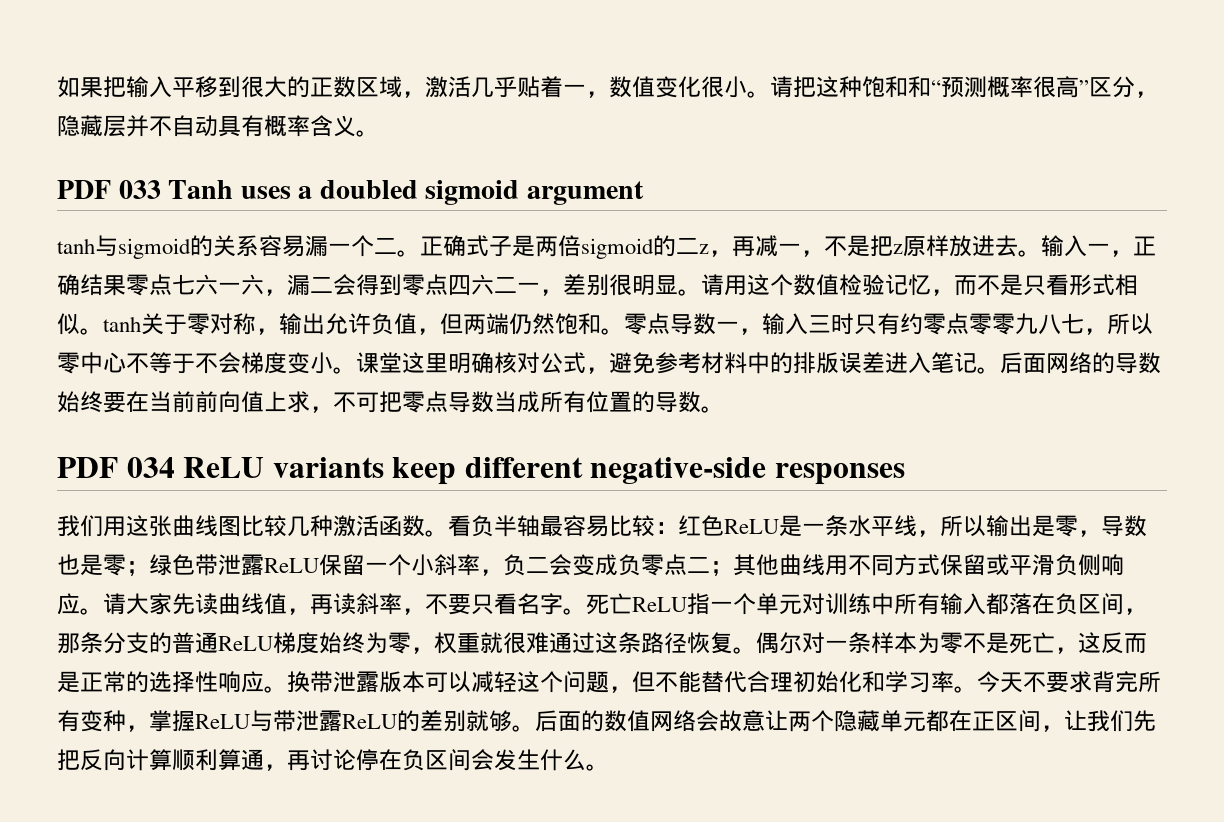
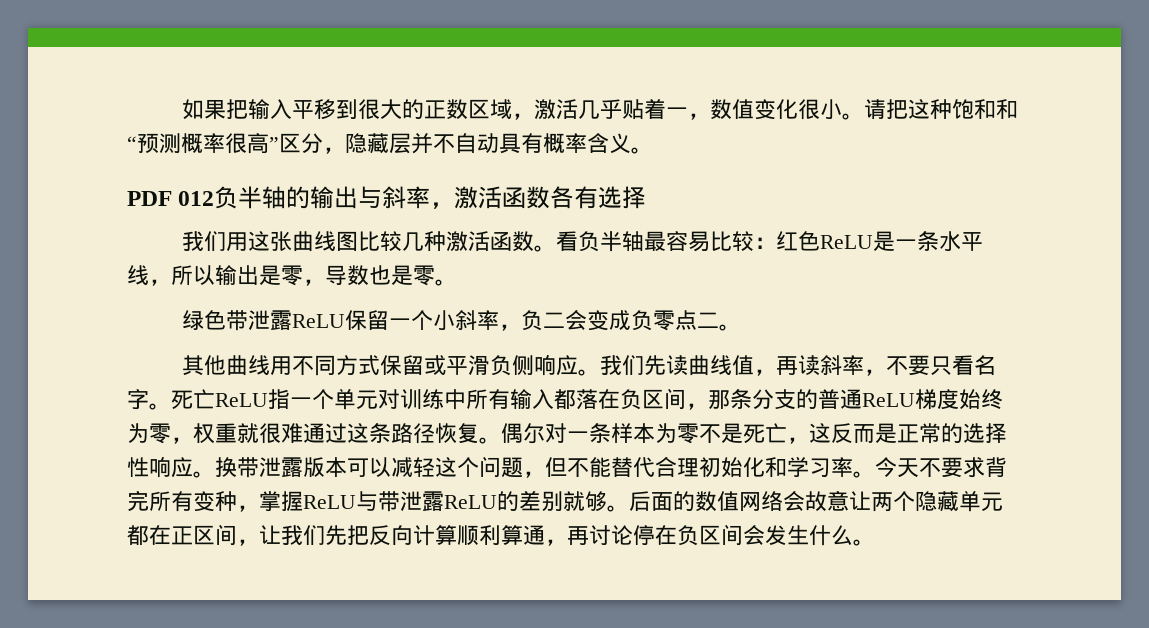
[118,180,644,205] [57,235,1156,259] [57,274,1138,296] [57,313,1153,335] [57,352,1161,374] [57,391,724,413] [57,457,905,485] 033 Tanh uses a doubled sigmoid argument // tanh与sigmoid的关系容易漏一个二。正确式子是两倍sigmoid的二z，再减一，不是把z原样放进去。输入一，正确结果零点七六一六，漏二会得到零点四六二一，差别很明显。请用这个数值检验记忆，而不是只看形式相似。tanh关于零对称，输出允许负值，但两端仍然饱和。零点导数一，输入三时只有约零点零零九八七，所以零中心不等于不会梯度变小。课堂这里明确核对公式，避免参考材料中的排版误差进入笔记。后面网络的导数始终要在当前前向值上求，不可把零点导数当成所有位置的导数。 // PDF 034 ReLU variants keep different negative-side responses -> [178,186,647,209] 012负半轴的输出与斜率，激活函数各有选择
[126,561,149,576] ； -> [435,279,457,286] 。 //
[710,561,733,576] ； -> [718,324,741,331] 。 //
[103,593,172,615] 请大家 -> [599,355,644,375] 我们

